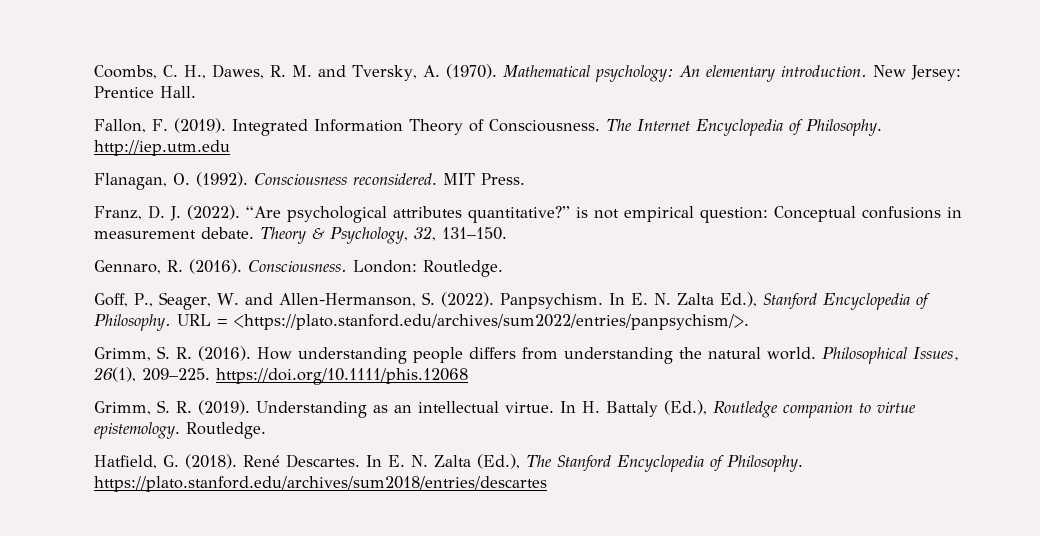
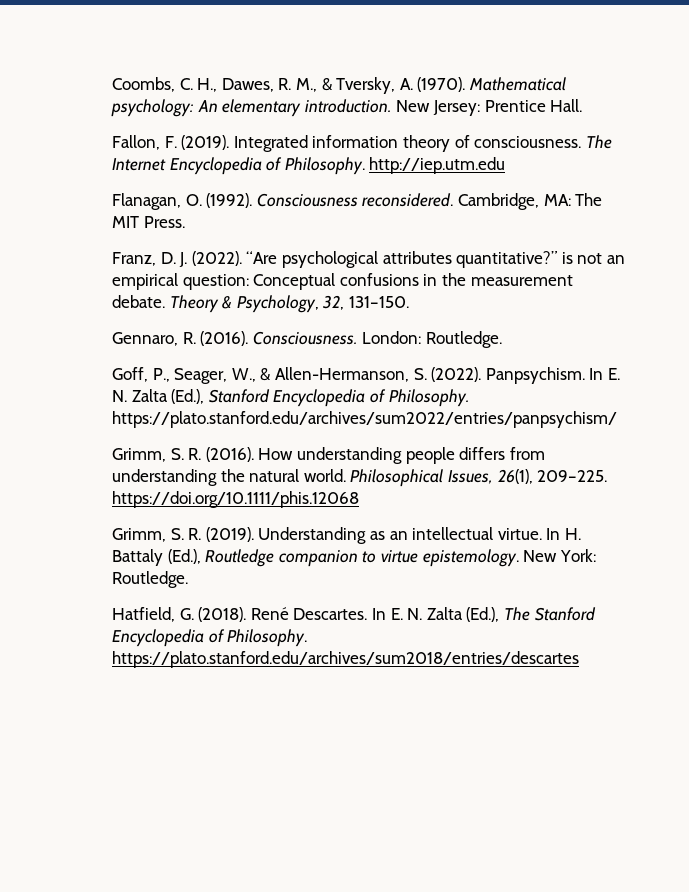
[291,65,346,77] M. and -> [295,78,333,92] M., &
[313,119,600,135] Information Theory of Consciousness. -> [312,135,582,152] information theory of consciousness.
(437, 179) none -> [457,193,603,210] Cambridge, MA: The
(619, 214) none -> [606,255,625,264] an
(962, 212) none -> [441,273,466,286] the
[216,293,273,305] W. and -> [231,368,272,382] W., &
[719,292,930,310] [93,314,749,331] Ed.), Stanford Encyclopedia of Philosophy. URL = <https://plato.stanford.edu/archives/sum2022/entries/panpsychism/>. -> [171,389,470,407] [112,411,618,428] (Ed.), Stanford Encyclopedia of Philosophy. https://plato.stanford.edu/archives/sum2022/entries/panpsychism/
(180, 430) none -> [523,549,596,562] New York:

